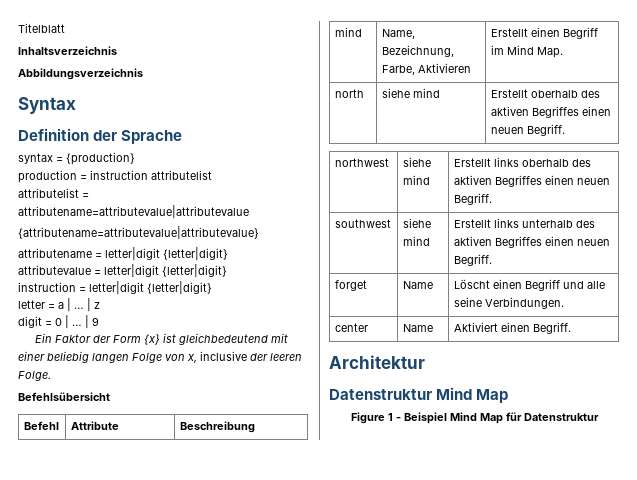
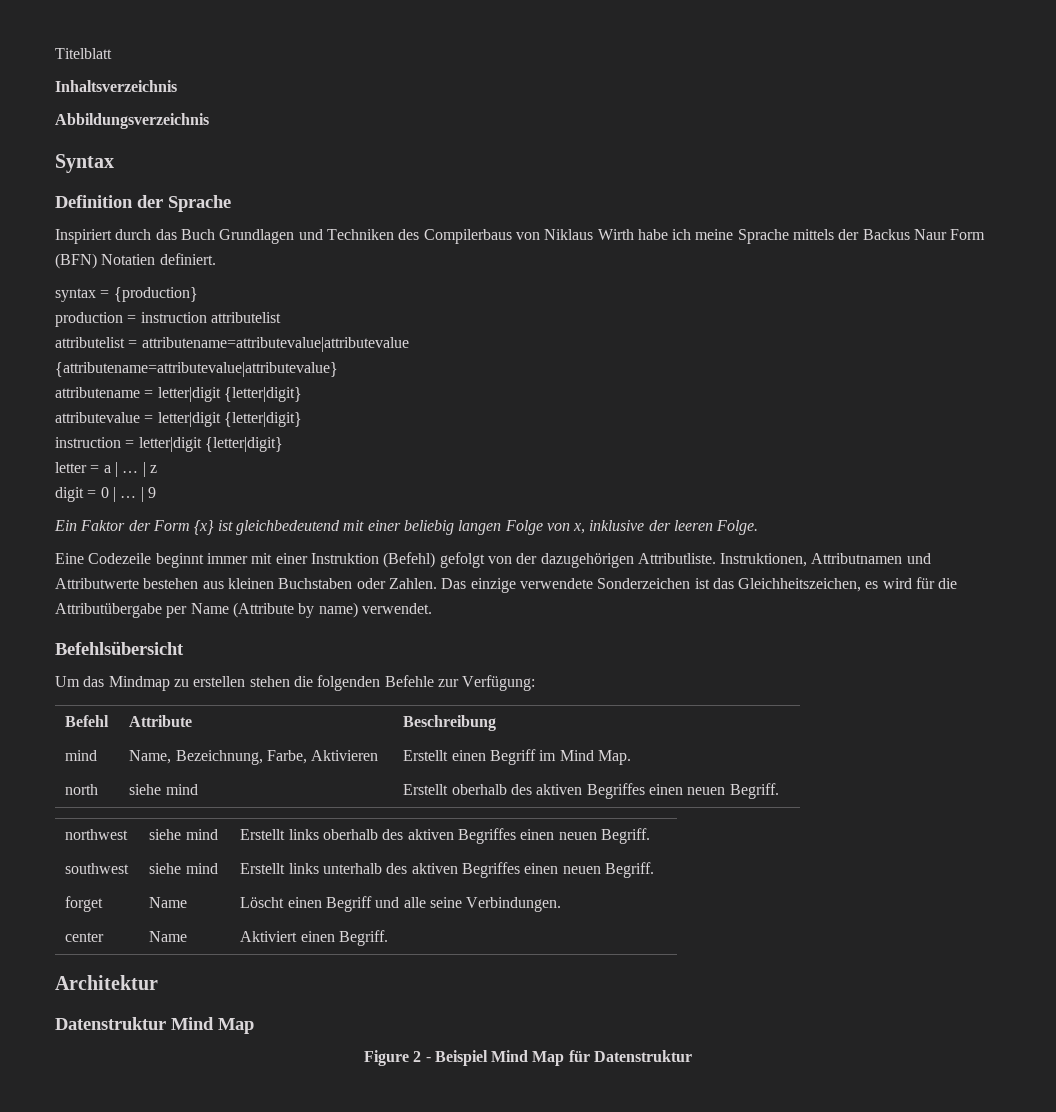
(183, 137) none -> [55,229,986,244] [55,253,216,269] // Inspiriert durch das Buch Grundlagen und Techniken des Compilerbaus von Niklaus Wirth habe ich meine Sprache mittels der Backus Naur Form (BFN) Notatien definiert.
[200,351,247,361] inclusive -> [589,520,645,531] inklusive
[18,392,110,401] Befehlsübersicht -> [55,552,931,568] [55,577,958,593] [55,602,432,618] [55,641,184,655] [55,675,536,691] Eine Codezeile beginnt immer mit einer Instruktion (Befehl) gefolgt von der dazugehörigen Attributliste. Instruktionen, Attributnamen und Attributwerte bestehen aus kleinen Buchstaben oder Zahlen. Das einzige verwendete Sonderzeichen ist das Gleichheitszeichen, es wird für die Attributübergabe per Name (Attribute by name) verwendet. // Befehlsübersicht // Um das Mindmap zu erstellen stehen die folgenden Befehle zur Verfügung:
[387,413,393,421] 1 -> [413,1051,422,1062] 2

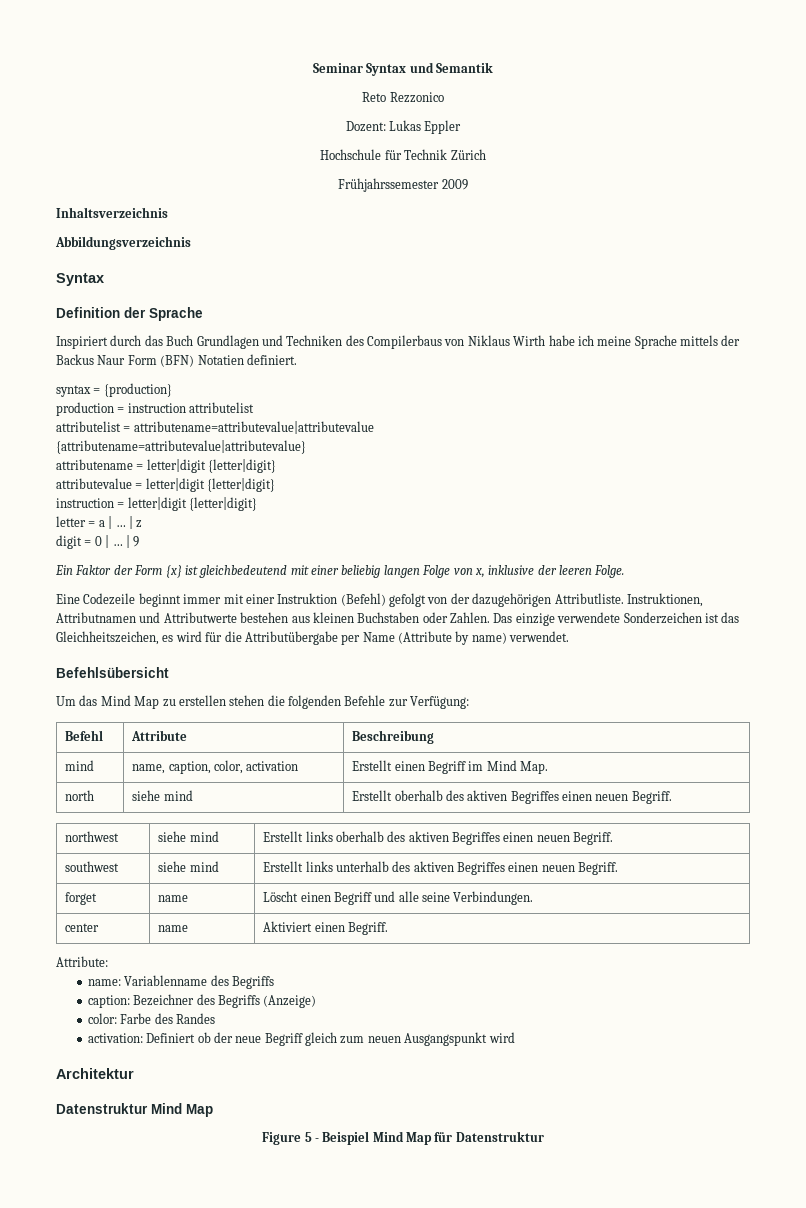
[55,48,112,59] Titelblatt -> [312,62,494,76] [362,92,444,103] [345,120,462,134] [320,149,486,160] [338,178,468,192] Seminar Syntax und Semantik // Reto Rezzonico // Dozent: Lukas Eppler // Hochschule für Technik Zürich // Frühjahrssemester 2009
[108,676,170,691] Mindmap -> [100,695,160,709] Mind Map
[129,750,379,765] Name, Bezeichnung, Farbe, Aktivieren -> [132,760,299,774] name, caption, color, activation
[149,897,188,908] Name -> [158,895,189,902] name
[149,931,188,942] Name -> [158,925,189,932] name
(388, 938) none -> [56,956,108,967] [87,975,274,989] [87,994,317,1008] [87,1013,215,1024] [87,1032,515,1046] // Attribute: // name: Variablenname des Begriffs // caption: Bezeichner des Begriffs (Anzeige) // color: Farbe des Randes // activation: Definiert ob der neue Begriff gleich zum neuen Ausgangspunkt wird
[413,1051,422,1062] 2 -> [304,1132,312,1142] 5

